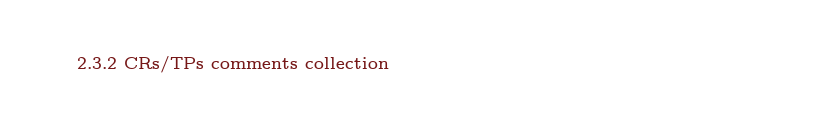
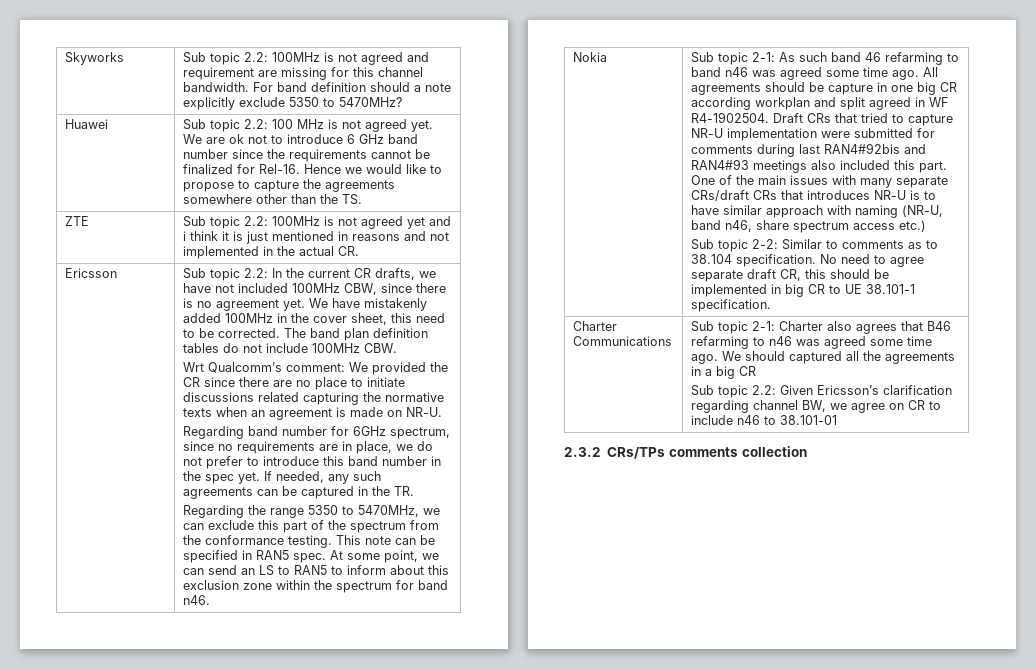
(77, 63) none -> [65,52,125,65] [183,52,430,65] [183,67,424,80] [183,82,452,92] [183,97,403,110] [65,119,109,129] [183,119,434,132] [183,134,419,144] [183,149,431,162] [183,164,443,174] [183,179,396,192] [183,194,363,205] [65,216,90,226] [183,216,452,229] [183,231,450,244] [183,246,360,259] [65,268,118,278] [183,268,437,281] [183,283,447,295] [183,298,428,311] [183,313,446,325] [183,328,429,341] [183,343,398,353] [183,362,449,375] [183,377,406,390] [183,392,445,405] [183,407,443,420] [183,426,451,439] [183,441,434,454] [183,456,442,469] [183,471,382,484] [183,486,415,499] [183,505,441,518] [183,520,440,533] [183,535,436,548] [183,550,440,563] [183,565,450,576] [183,580,449,593] [183,595,211,605] [573,52,608,62] [691,52,960,65] [691,67,939,80] [691,82,958,95] [691,97,949,110] [691,112,954,126] [691,128,936,141] [691,143,927,157] [691,159,948,173] [691,175,949,188] [691,190,937,201] [691,205,944,218] [691,220,927,233] [691,239,939,252] [691,254,925,267] [691,269,890,282] [691,284,916,297] [691,299,772,312] [573,321,618,331] [573,336,673,346] [691,321,952,334] [691,336,933,349] [691,351,956,364] [691,366,757,379] [691,385,953,398] [691,400,942,413] [691,415,838,425] Skyworks | Sub topic 2.2: 100MHz is not agreed and requirement are missing for this channel bandwidth. For band definition should a note explicitly exclude 5350 to 5470MHz? // Huawei | Sub topic 2.2: 100 MHz is not agreed yet. We are ok not to introduce 6 GHz band number since the requirements cannot be finalized for Rel-16. Hence we would like to propose to capture the agreements somewhere other than the TS. // ZTE | Sub topic 2.2: 100MHz is not agreed yet and i think it is just mentioned in reasons and not implemented in the actual CR. // Ericsson | Sub topic 2.2: In the current CR drafts, we have not included 100MHz CBW, since there is no agreement yet. We have mistakenly added 100MHz in the cover sheet, this need to be corrected. The band plan definition tables do not include 100MHz CBW. // Wrt Qualcomm’s comment: We provided the CR since there are no place to initiate discussions related capturing the normative texts when an agreement is made on NR-U. // Regarding band number for 6GHz spectrum, since no requirements are in place, we do not prefer to introduce this band number in the spec yet. If needed, any such agreements can be captured in the TR. // Regarding the range 5350 to 5470MHz, we can exclude this part of the spectrum from the conformance testing. This note can be specified in RAN5 spec. At some point, we can send an LS to RAN5 to inform about this exclusion zone within the spectrum for band n46. // Nokia | Sub topic 2-1: As such band 46 refarming to band n46 was agreed some time ago. All agreements should be capture in one big CR according workplan and split agreed in WF R4-1902504. Draft CRs that tried to capture NR-U implementation were submitted for comments during last RAN4#92bis and RAN4#93 meetings also included this part. One of the main issues with many separate CRs/draft CRs that introduces NR-U is to have similar approach with naming (NR-U, band n46, share spectrum access etc.) // Sub topic 2-2: Similar to comments as to 38.104 specification. No need to agree separate draft CR, this should be implemented in big CR to UE 38.101-1 specification. // Charter Communications | Sub topic 2-1: Charter also agrees that B46 refarming to n46 was agreed some time ago. We should captured all the agreements in a big CR // Sub topic 2.2: Given Ericsson’s clarification regarding channel BW, we agree on CR to include n46 to 38.101-01 //

